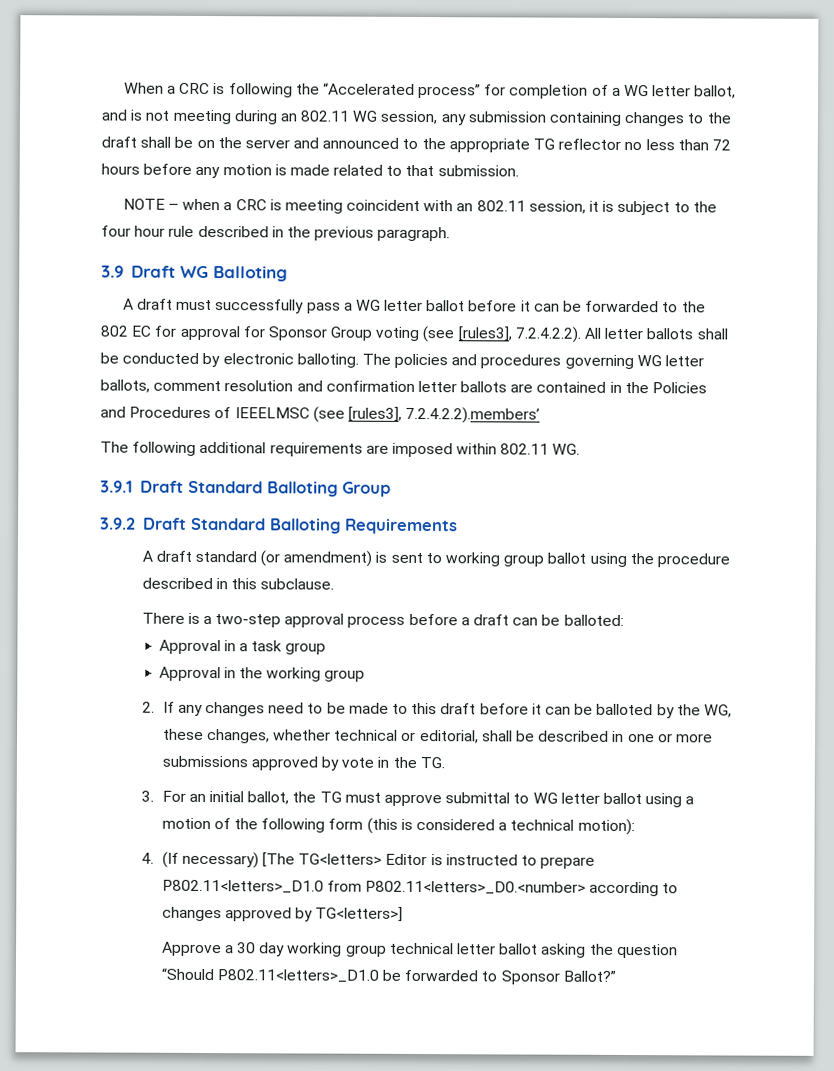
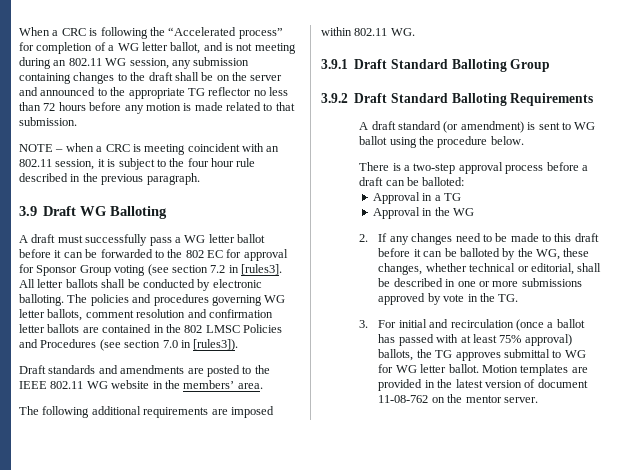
[457,326,581,343] [rules3], 7.2.4.2.2). -> [171,264,282,275] section 7.2 in [rules3].
(649, 387) none -> [184,325,240,333] 802 LMSC
[214,406,541,424] of IEEELMSC (see [rules3], 7.2.4.2.2).members’ -> [99,339,239,351] [19,365,270,377] [19,380,263,389] (see section 7.0 in [rules3]). // Draft standards and amendments are posted to the IEEE 802.11 WG website in the members’ area.
[444,552,545,567] working group -> [574,122,596,130] WG
[141,577,335,590] described in this subclause. -> [490,136,524,145] below.
[251,640,327,655] task group -> [444,193,462,201] TG
[266,667,366,682] working group -> [453,208,475,216] WG
[188,791,695,808] [161,817,635,836] [140,851,596,869] [161,879,679,897] [161,906,404,922] [161,941,678,959] [160,967,616,985] an initial ballot, the TG must approve submittal to WG letter ballot using a motion of the following form (this is considered a technical motion): // 4. (If necessary) [The TG<letters> Editor is instructed to prepare P802.11<letters>_D1.0 from P802.11<letters>_D0.<number> according to changes approved by TG<letters>] // Approve a 30 day working group technical letter ballot asking the question “Should P802.11<letters>_D1.0 be forwarded to Sponsor Ballot?” -> [398,319,585,331] [378,334,572,346] [378,349,586,361] [378,364,588,376] [378,379,588,391] [378,394,538,403] initial and recirculation (once a ballot has passed with at least 75% approval) ballots, the TG approves submittal to WG for WG letter ballot. Motion templates are provided in the latest version of document 11-08-762 on the mentor server.

